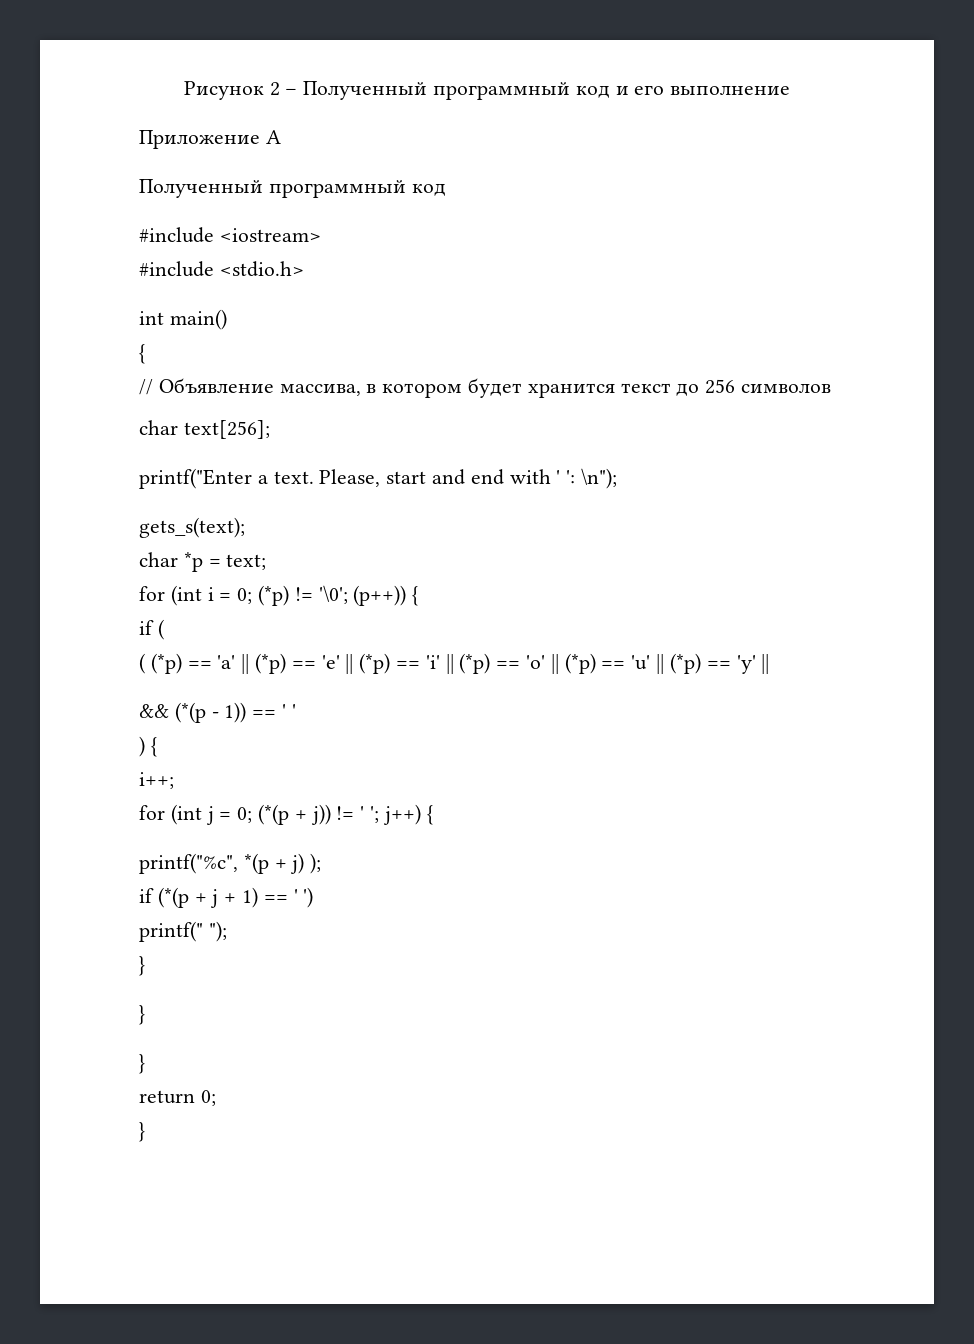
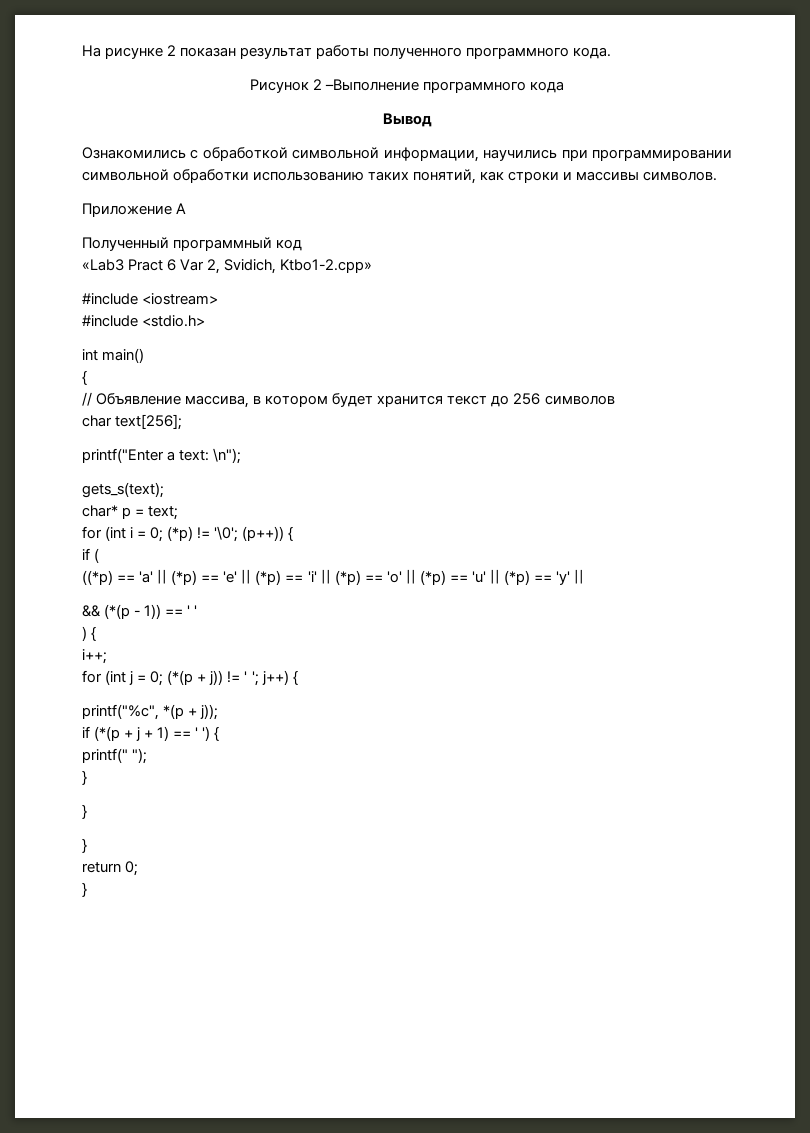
[183,81,791,100] Рисунок 2 – Полученный программный код и его выполнение -> [82,45,612,59] [249,79,565,93] [382,113,432,127] [82,147,732,162] [82,169,718,184] На рисунке 2 показан результат работы полученного программного кода. // Рисунок 2 –Выполнение программного кода // Вывод // Ознакомились с обработкой символьной информации, научились при программировании символьной обработки использованию таких понятий, как строки и массивы символов.
(446, 189) none -> [82,259,373,274] // «Lab3 Pract 6 Var 2, Svidich, Ktbo1-2.cpp»
[273,469,576,487] text. Please, start and end with ' ': -> [179,450,210,461] text:
[139,552,203,572] char *p -> [82,505,132,519] char* p
[139,653,182,674] ( (*p) -> [82,570,113,585] ((*p)
[290,853,322,874] j) ); -> [200,704,219,720] j));
(314, 897) none -> [214,726,220,741] {

